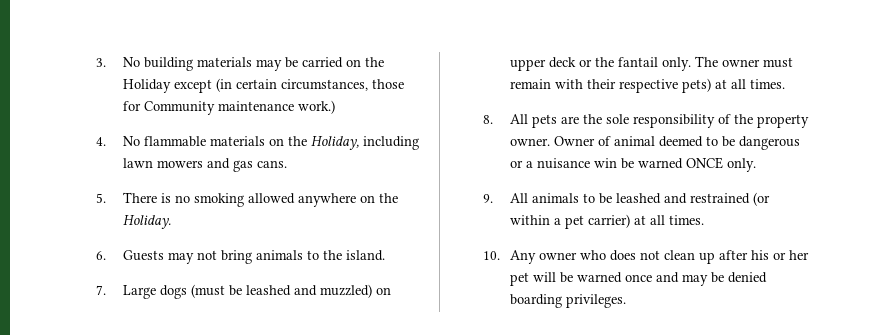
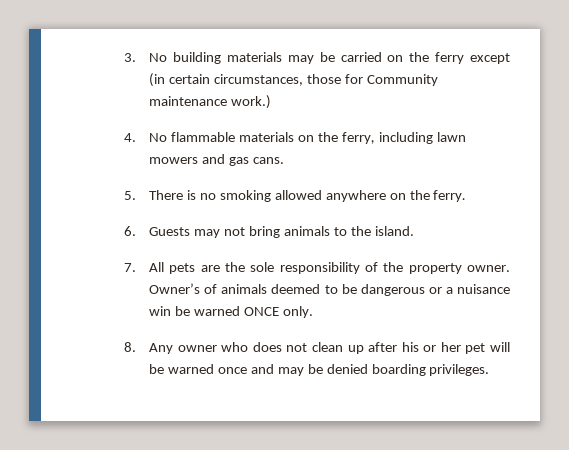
[122,79,171,93] Holiday -> [435,52,465,64] ferry
[310,136,359,150] Holiday, -> [341,132,375,144] ferry,
[122,215,171,229] Holiday. -> [433,190,467,202] ferry.
[122,284,391,299] [509,56,793,71] [509,78,785,93] [482,115,493,124] Large dogs (must be leashed and muzzled) on upper deck or the fantail only. The owner must remain with their respective pets) at all times. // 8. -> (136, 267) none
[553,136,655,146] Owner of animal -> [149,283,268,294] Owner’s of animals
[482,192,770,206] [509,214,704,229] [482,251,500,260] 9. All animals to be leashed and restrained (or within a pet carrier) at all times. // 10. -> [123,342,136,352] 8.

